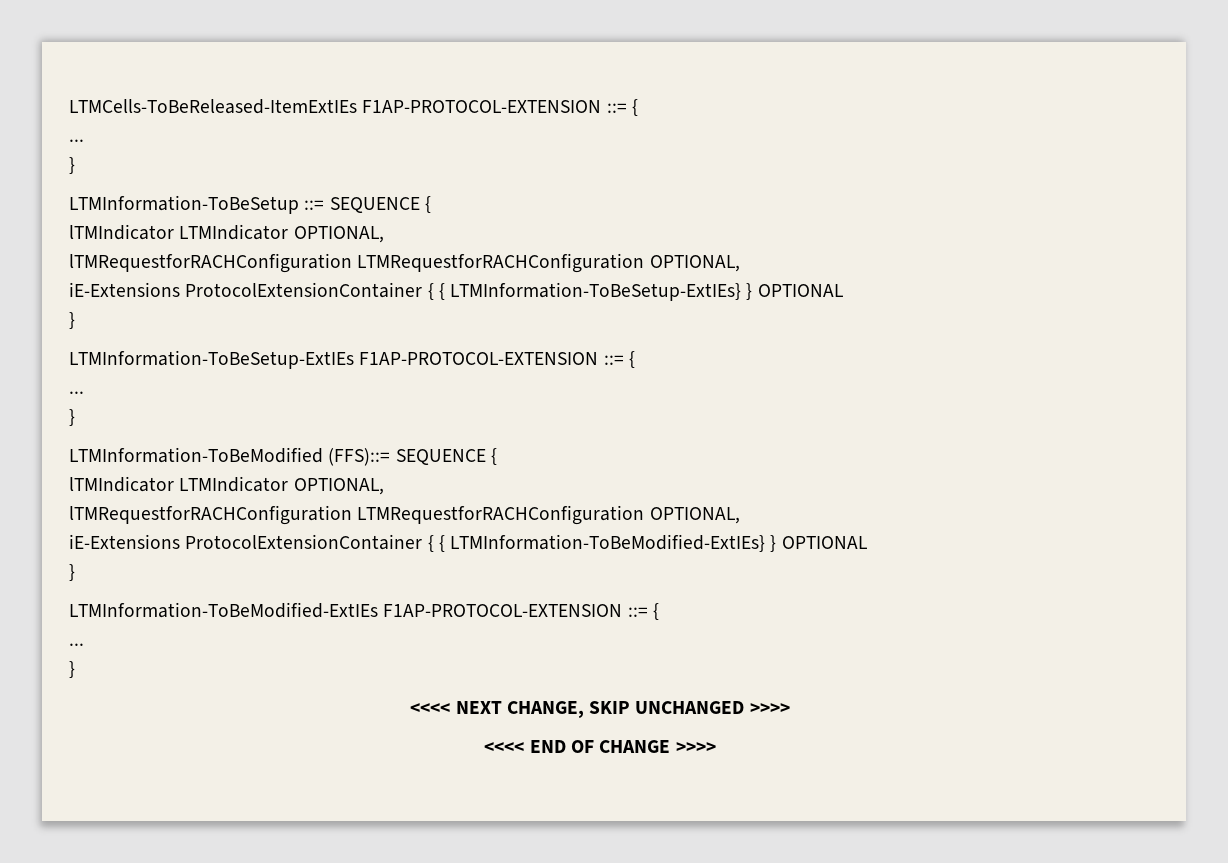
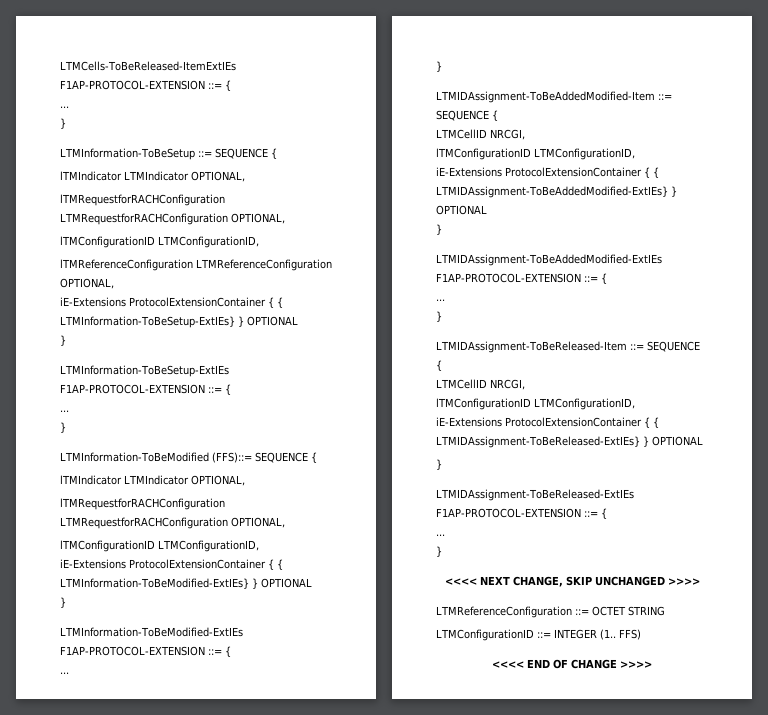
(740, 263) none -> [60,236,259,248] [60,259,332,271] [60,278,114,289] // lTMConfigurationID LTMConfigurationID, // lTMReferenceConfiguration LTMReferenceConfiguration OPTIONAL,
(740, 515) none -> [60,540,259,552] // lTMConfigurationID LTMConfigurationID,
(75, 669) none -> [436,91,672,103] [436,110,498,121] [436,129,525,140] [436,148,635,160] [436,167,659,178] [436,186,677,198] [436,205,487,215] [436,224,442,235] [436,254,662,266] [436,273,607,284] [436,299,445,301] [436,311,442,322] [436,341,700,353] [436,360,442,371] [436,379,525,390] [436,398,635,410] [436,417,659,428] [436,436,703,448] [436,459,442,470] [436,489,634,501] [436,508,607,519] [436,534,445,536] [436,546,442,557] // LTMIDAssignment-ToBeAddedModified-Item ::= SEQUENCE { // LTMCellID NRCGI, // lTMConfigurationID LTMConfigurationID, // iE-Extensions ProtocolExtensionContainer { { LTMIDAssignment-ToBeAddedModified-ExtIEs} } OPTIONAL // } // LTMIDAssignment-ToBeAddedModified-ExtIEs F1AP-PROTOCOL-EXTENSION ::= { // ... // } // LTMIDAssignment-ToBeReleased-Item ::= SEQUENCE { // LTMCellID NRCGI, // lTMConfigurationID LTMConfigurationID, // iE-Extensions ProtocolExtensionContainer { { LTMIDAssignment-ToBeReleased-ExtIEs} } OPTIONAL // } // LTMIDAssignment-ToBeReleased-ExtIEs F1AP-PROTOCOL-EXTENSION ::= { // ... // }
(790, 708) none -> [436,606,665,618] [436,629,641,641] // LTMReferenceConfiguration ::= OCTET STRING // LTMConfigurationID ::= INTEGER (1.. FFS)

